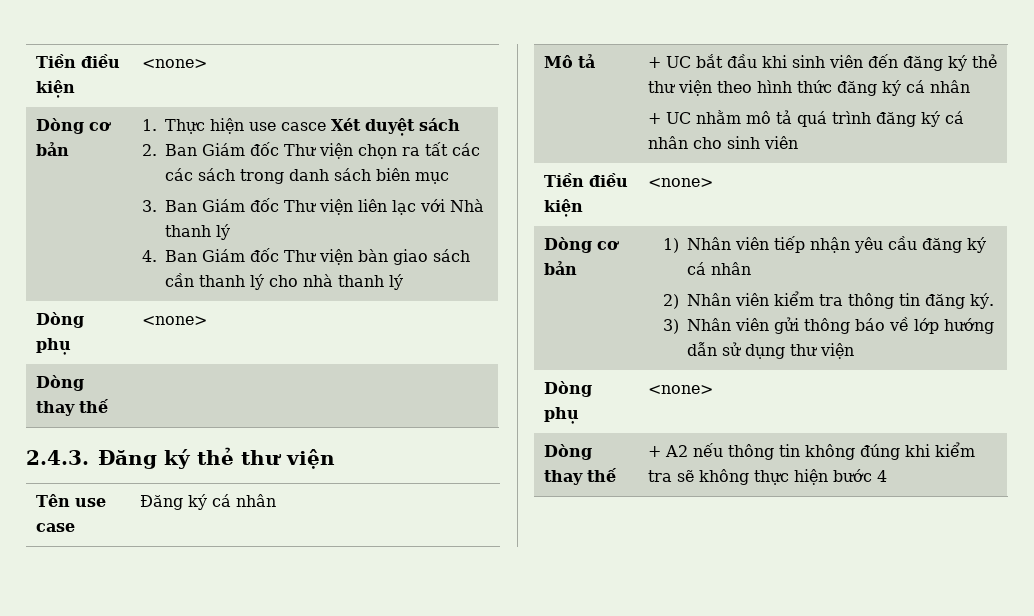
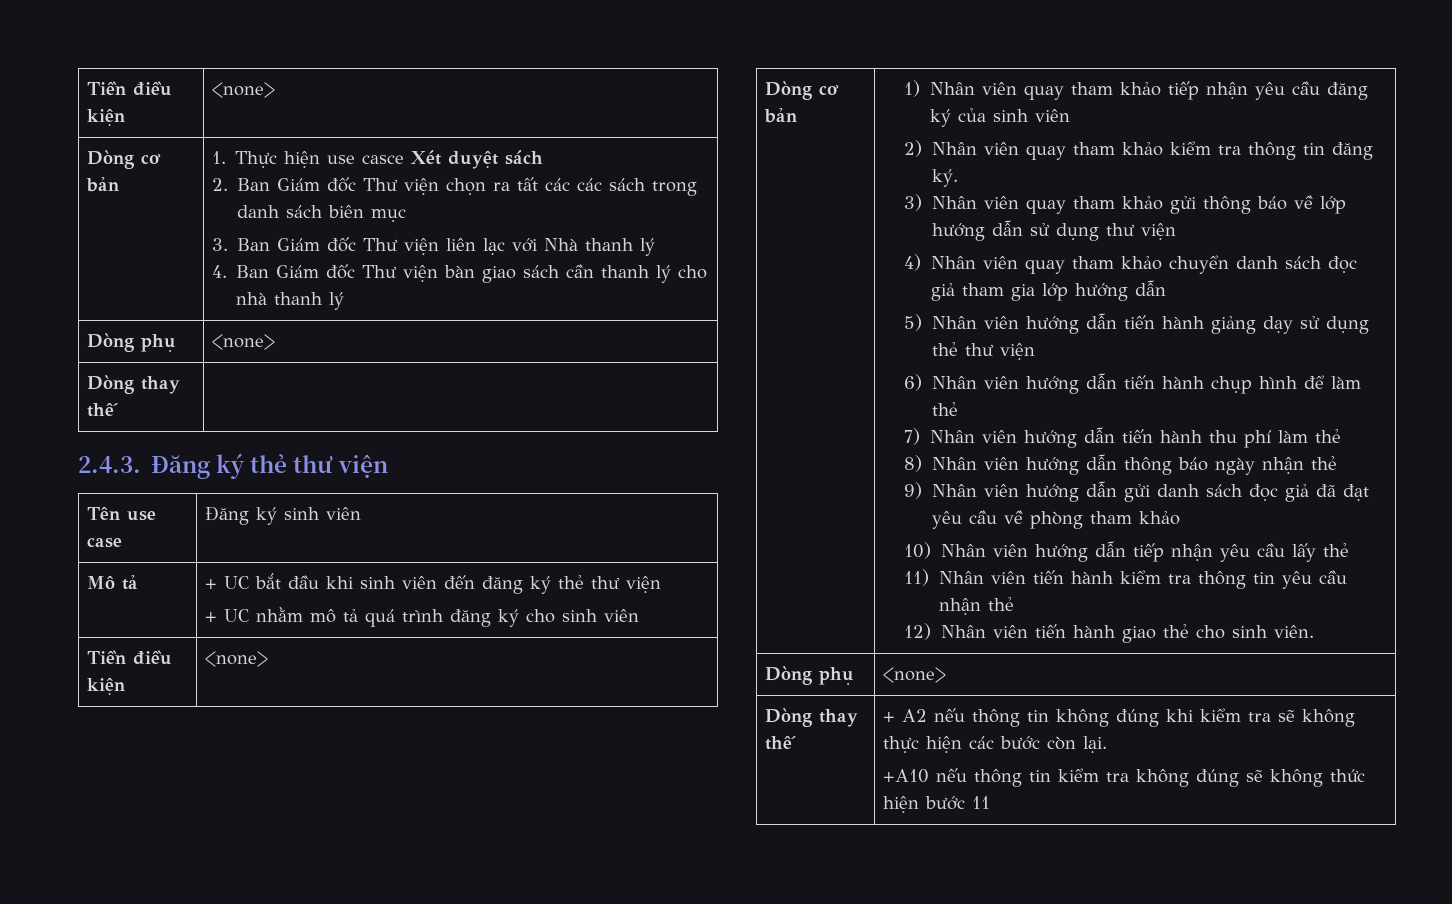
[212,494,277,507] cá nhân -> [283,507,361,520] sinh viên
[717,80,971,96] theo hình thức đăng ký cá nhân -> (661, 584) none
[945,111,965,124] [648,136,689,149] cá nhân -> (519, 618) none
(769, 243) none -> [1023,82,1161,100] quay tham khảo
[686,262,751,275] cá nhân -> [957,108,1070,122] của sinh viên
(769, 299) none -> [1025,142,1163,160] quay tham khảo
(769, 324) none -> [1025,196,1163,214] quay tham khảo
(854, 351) none -> [904,254,1357,274] [930,280,1166,301] [904,313,1369,334] [931,342,1035,360] [904,373,1361,394] [931,402,958,416] [904,427,1341,448] [904,454,1337,475] [904,481,1369,502] [931,510,1180,529] [904,541,1349,562] [904,569,1347,589] [938,597,1014,615] [904,623,1314,643] // 4) Nhân viên quay tham khảo chuyển danh sách đọc giả tham gia lớp hướng dẫn // 5) Nhân viên hướng dẫn tiến hành giảng dạy sử dụng thẻ thư viện // 6) Nhân viên hướng dẫn tiến hành chụp hình để làm thẻ // 7) Nhân viên hướng dẫn tiến hành thu phí làm thẻ // 8) Nhân viên hướng dẫn thông báo ngày nhận thẻ // 9) Nhân viên hướng dẫn gửi danh sách đọc giả đã đạt yêu cầu về phòng tham khảo // 10) Nhân viên hướng dẫn tiếp nhận yêu cầu lấy thẻ // 11) Nhân viên tiến hành kiểm tra thông tin yêu cầu nhận thẻ // 12) Nhân viên tiến hành giao thẻ cho sinh viên.
[833,469,888,482] bước 4 -> [968,736,1107,753] [882,768,1365,787] [882,796,990,813] các bước còn lại. // +A10 nếu thông tin kiểm tra không đúng sẽ không thức hiện bước 11

